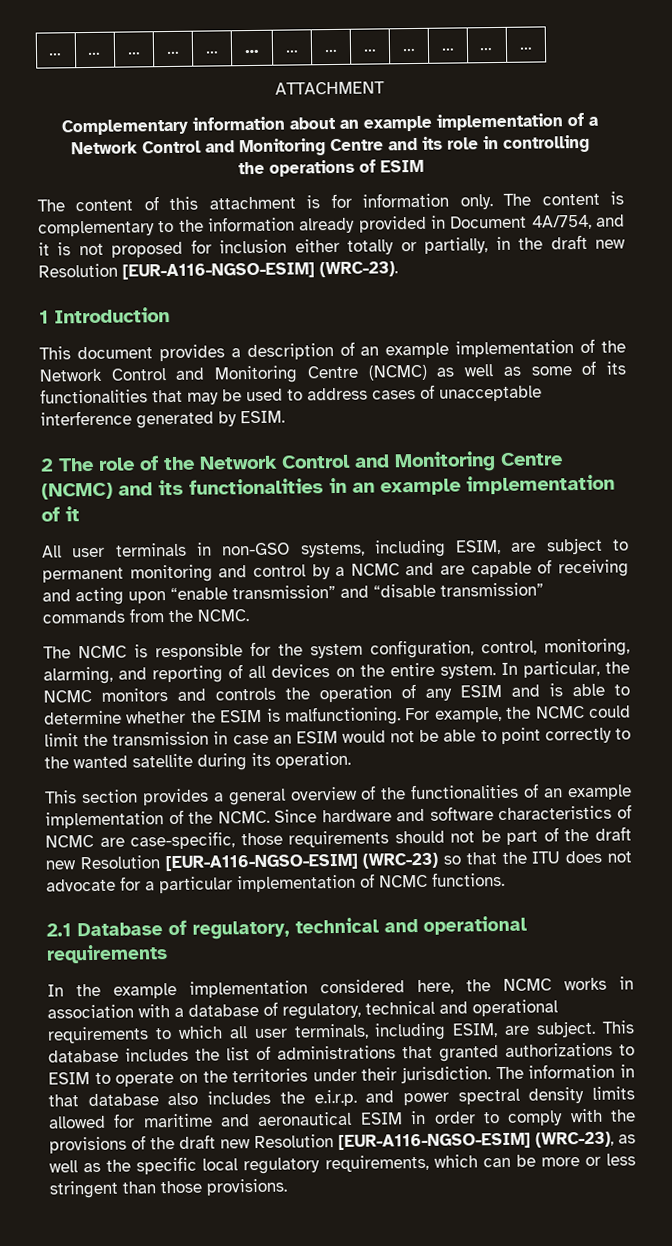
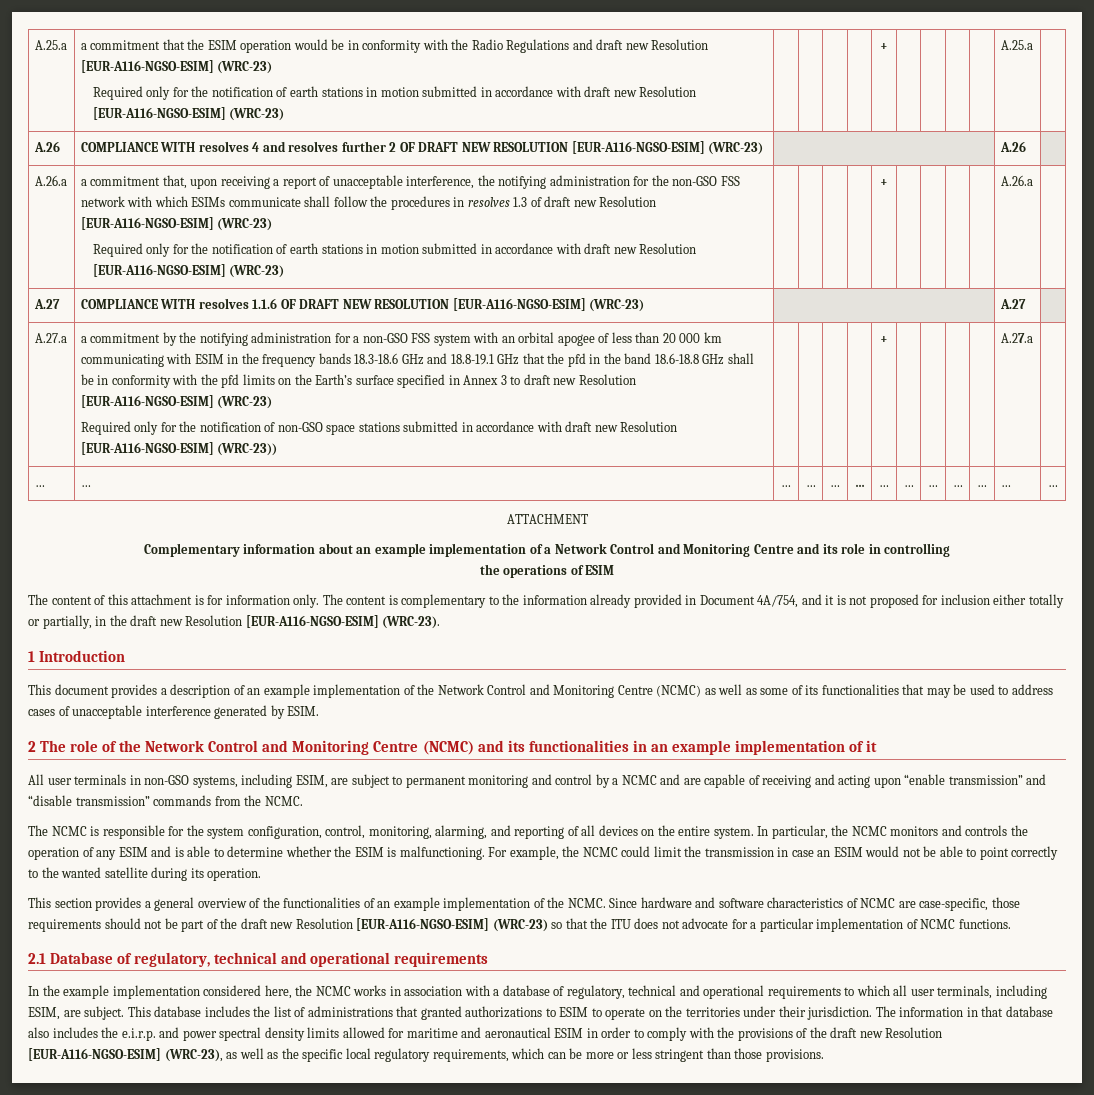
(49, 54) none -> [34,40,67,50] [80,39,709,53] [80,60,273,74] [92,86,697,100] [92,107,285,121] [880,43,888,50] [1000,40,1033,50] [33,141,60,152] [80,141,764,155] [999,141,1026,152] [34,175,67,186] [80,175,740,189] [80,196,657,210] [80,217,273,231] [92,243,697,257] [92,264,285,278] [880,179,888,186] [1000,175,1033,186] [33,299,60,309] [80,298,645,312] [999,299,1026,309] [34,333,67,343] [80,332,722,346] [80,353,754,367] [80,374,636,388] [80,395,273,409] [80,421,678,435] [80,442,278,456] [880,336,888,343] [1000,333,1033,343] A.25.a | a commitment that the ESIM operation would be in conformity with the Radio Regulations and draft new Resolution [EUR-A116-NGSO-ESIM] (WRC-23) // Required only for the notification of earth stations in motion submitted in accordance with draft new Resolution [EUR-A116-NGSO-ESIM] (WRC-23) | | | | | + | | | | | A.25.a | // A.26 | COMPLIANCE WITH resolves 4 and resolves further 2 OF DRAFT NEW RESOLUTION [EUR-A116-NGSO-ESIM] (WRC-23) | | A.26 | // A.26.a | a commitment that, upon receiving a report of unacceptable interference, the notifying administration for the non-GSO FSS network with which ESIMs communicate shall follow the procedures in resolves 1.3 of draft new Resolution [EUR-A116-NGSO-ESIM] (WRC-23) // Required only for the notification of earth stations in motion submitted in accordance with draft new Resolution [EUR-A116-NGSO-ESIM] (WRC-23) | | | | | + | | | | | A.26.a | // A.27 | COMPLIANCE WITH resolves 1.1.6 OF DRAFT NEW RESOLUTION [EUR-A116-NGSO-ESIM] (WRC-23) | | A.27 | // A.27.a | a commitment by the notifying administration for a non-GSO FSS system with an orbital apogee of less than 20 000 km communicating with ESIM in the frequency bands 18.3-18.6 GHz and 18.8-19.1 GHz that the pfd in the band 18.6-18.8 GHz shall be in conformity with the pfd limits on the Earth’s surface specified in Annex 3 to draft new Resolution [EUR-A116-NGSO-ESIM] (WRC-23) // Required only for the notification of non-GSO space stations submitted in accordance with draft new Resolution [EUR-A116-NGSO-ESIM] (WRC-23)) | | | | | + | | | | | A.27.a | //

